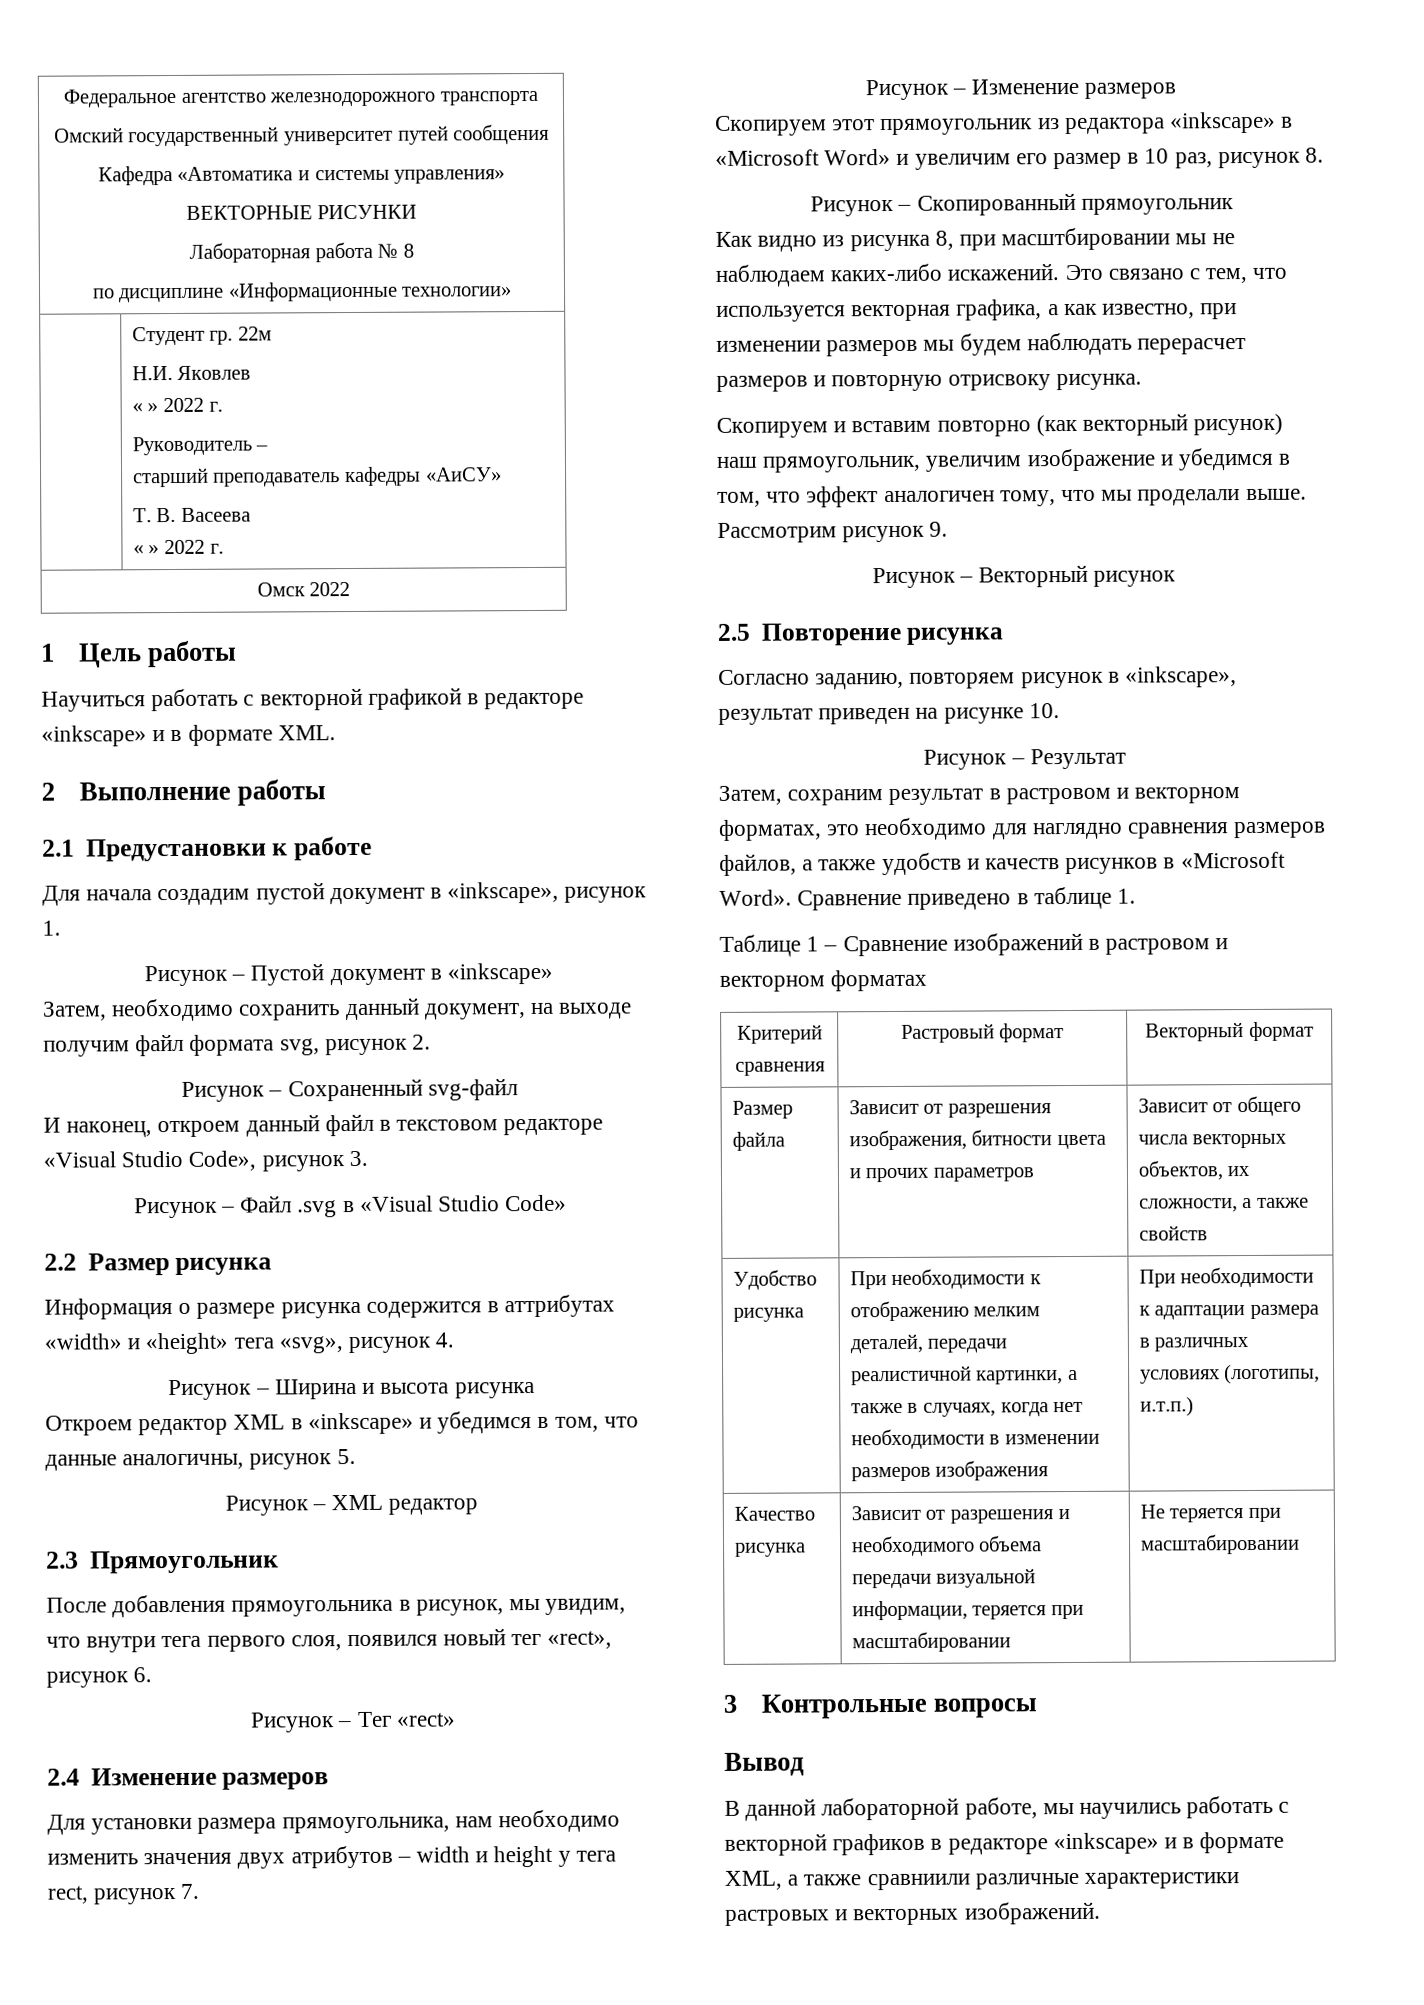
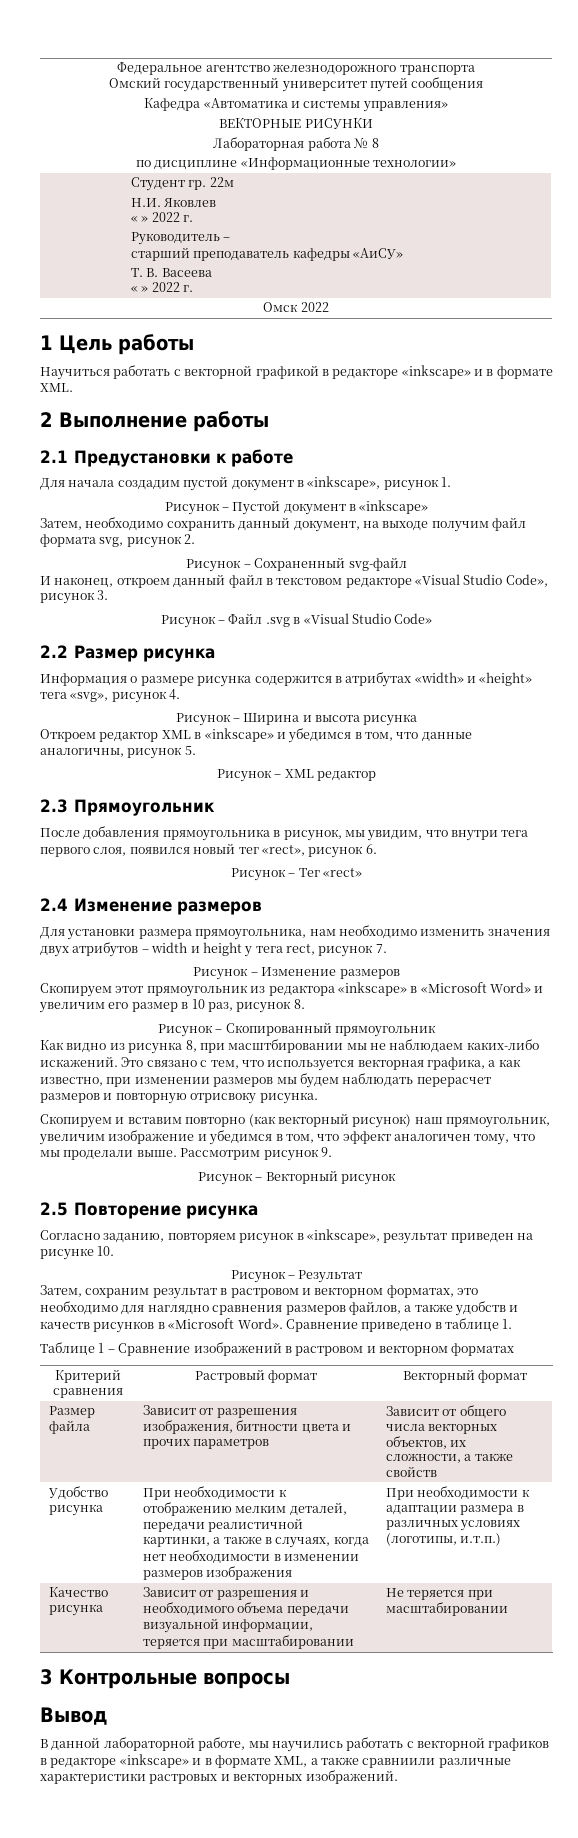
[504,1294,616,1318] аттрибутах -> [345,672,412,687] атрибутах

